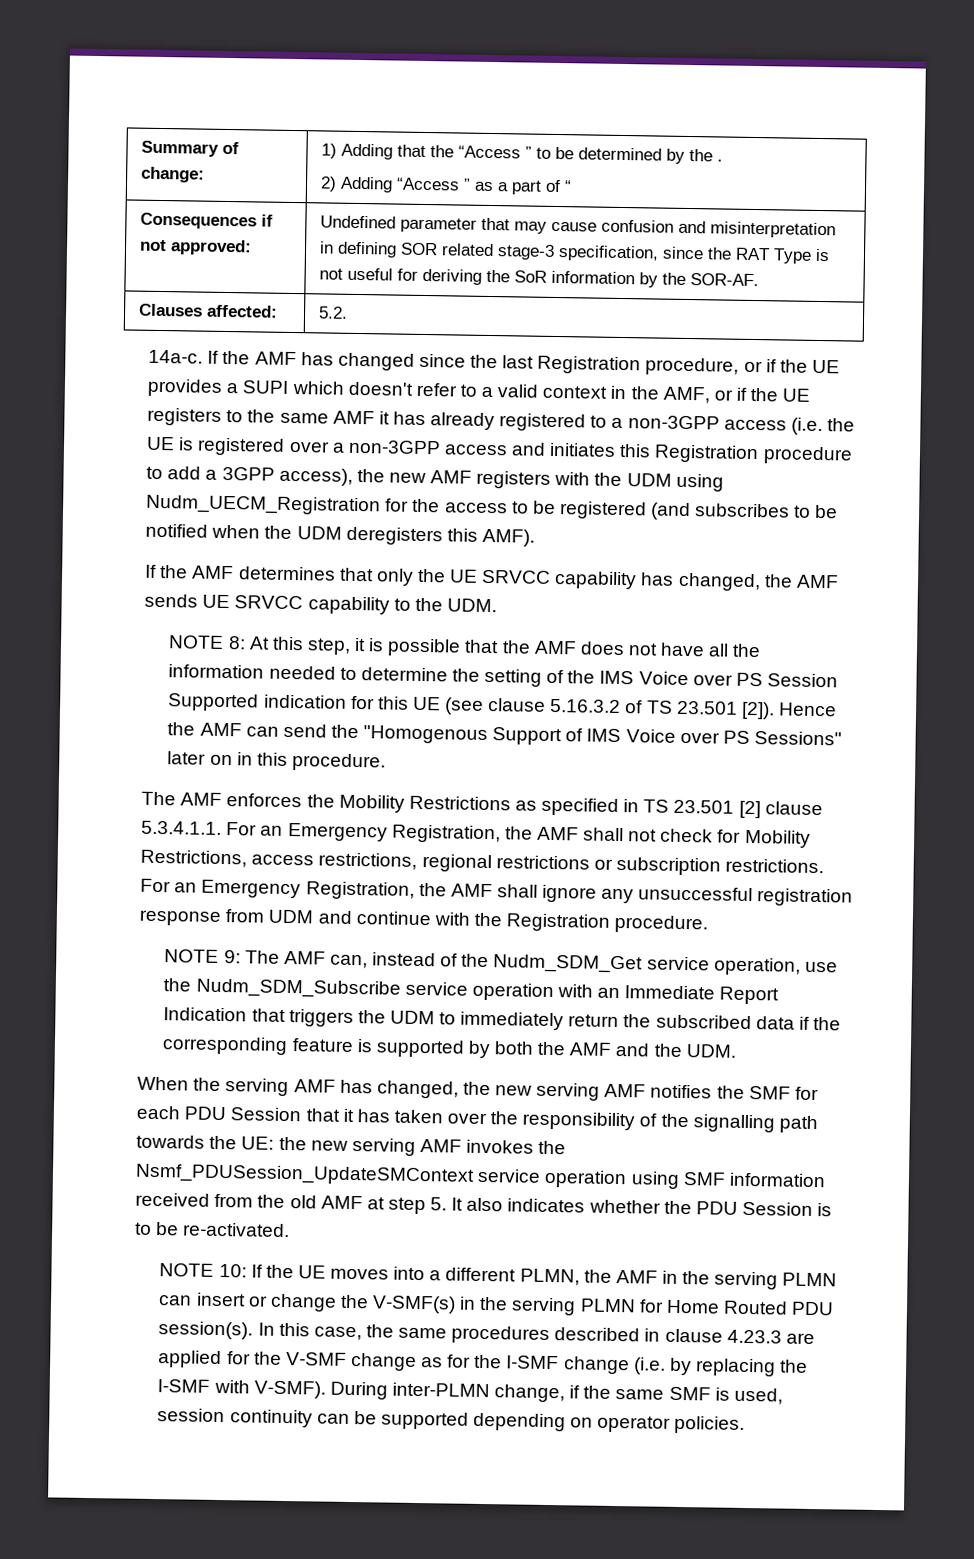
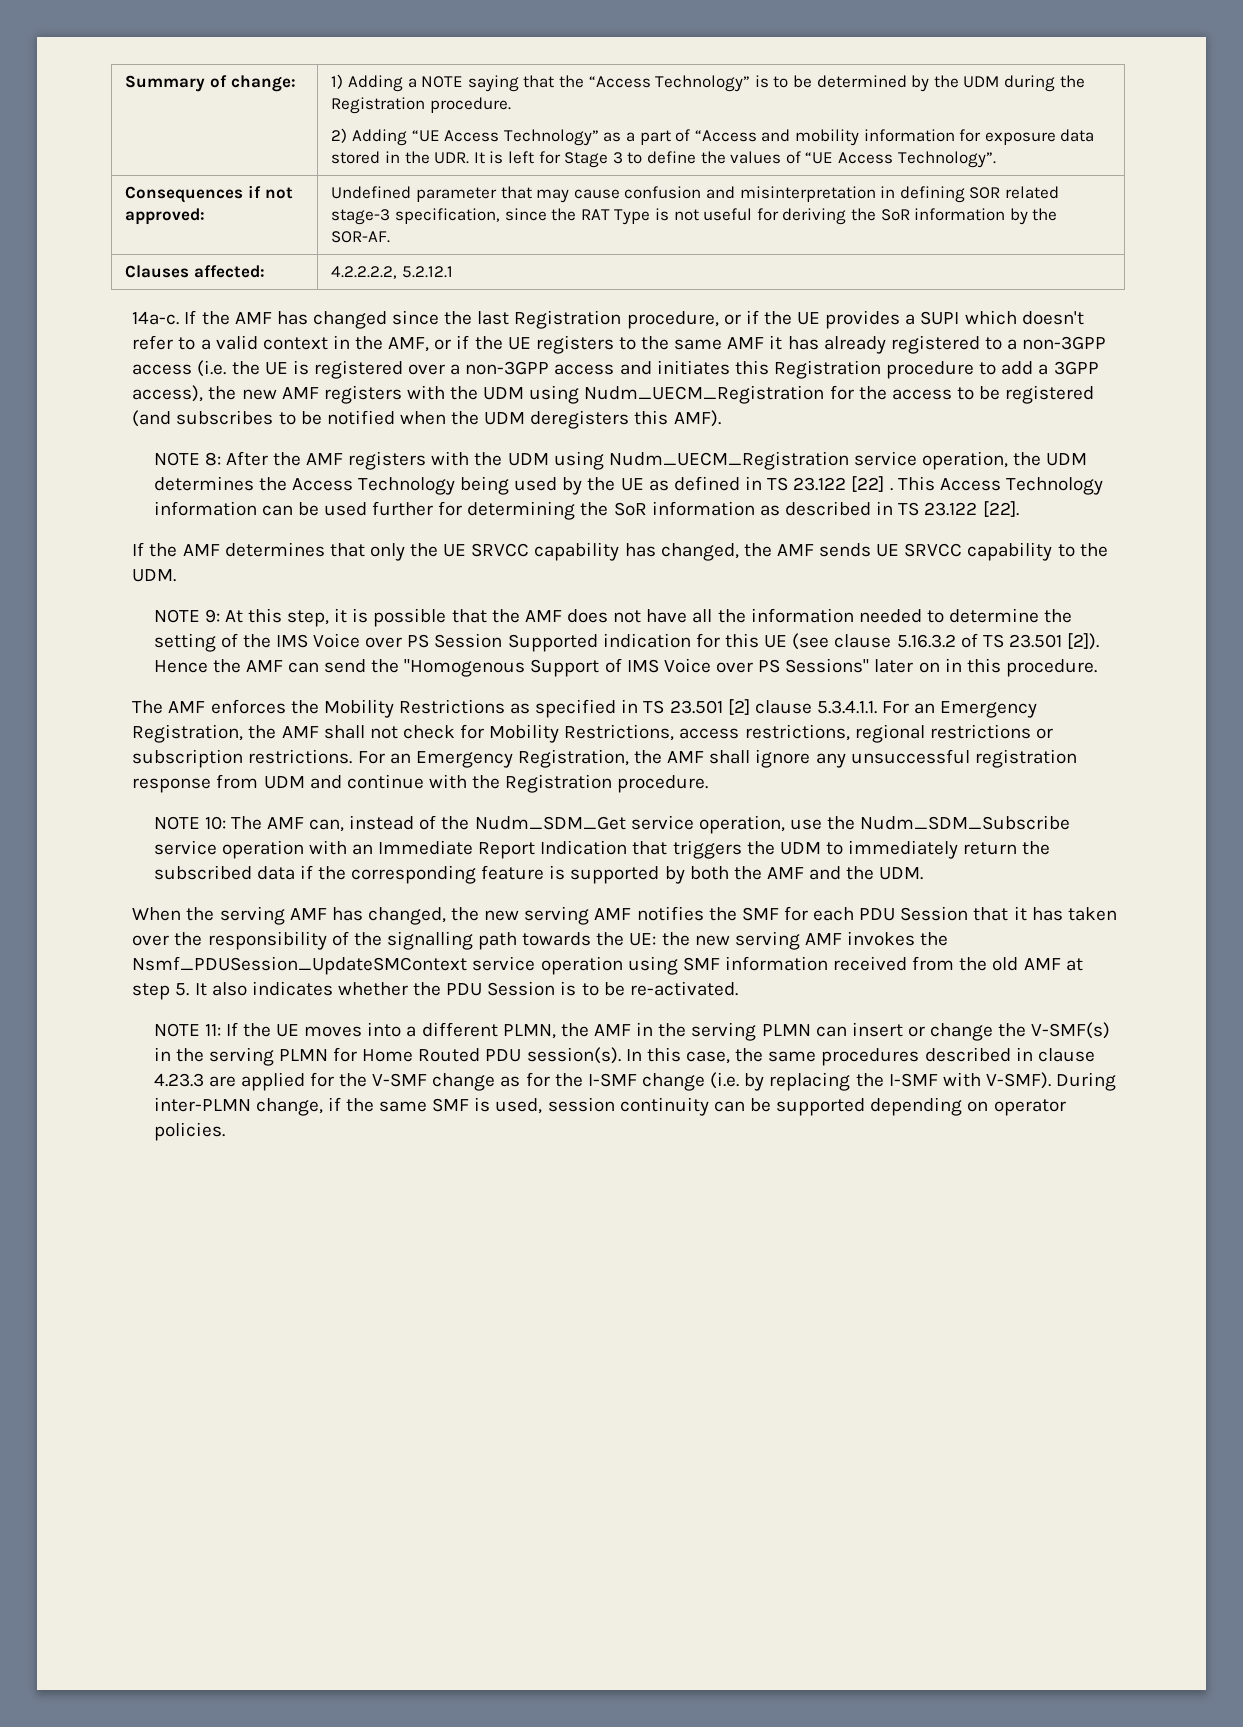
(393, 151) none -> [407,75,519,92] a NOTE saying
[524,146,532,159] ” -> [655,75,769,92] Technology” is
[716,159,723,162] . -> [963,75,1085,92] [331,97,512,114] UDM during the Registration procedure.
[395,177,471,191] “Access ” -> [411,129,599,146] “UE Access Technology”
[563,180,572,193] “ -> [694,129,1095,146] [331,151,996,168] “Access and mobility information for exposure data stored in the UDR. It is left for Stage 3 to define the values of “UE Access Technology”.
[317,306,348,319] 5.2. -> [331,266,454,279] 4.2.2.2.2, 5.2.12.1
(535, 537) none -> [153,451,1088,470] [153,476,1103,495] [153,501,1019,520] // NOTE 8: After the AMF registers with the UDM using Nudm_UECM_Registration service operation, the UDM determines the Access Technology being used by the UE as defined in TS 23.122 [22] . This Access Technology information can be used further for determining the SoR information as described in TS 23.122 [22].
[227,636,246,650] 8: -> [204,609,220,623] 9:
[223,950,241,964] 9: -> [204,816,226,830] 10:
[218,1263,247,1278] 10: -> [204,1024,221,1036] 11:

